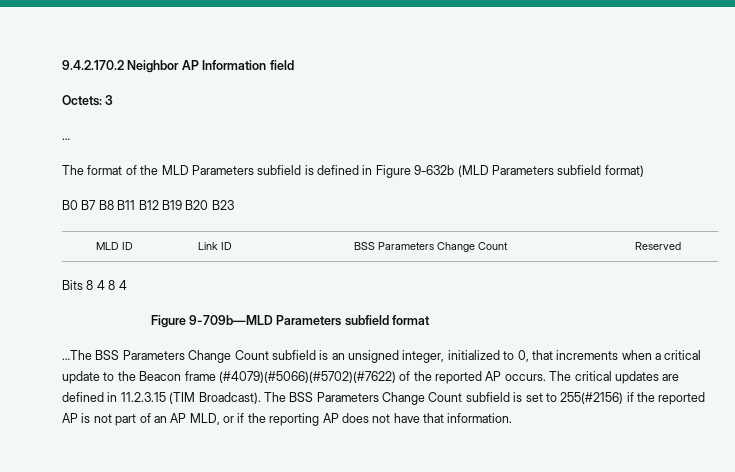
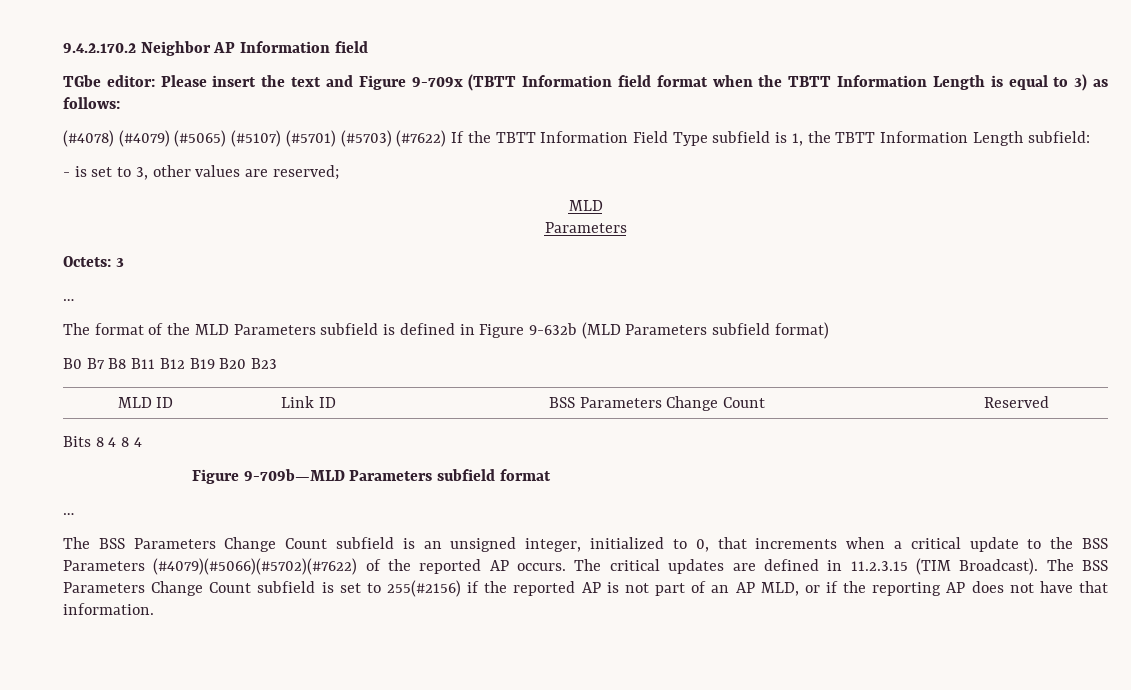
(294, 65) none -> [63,74,1109,91] [63,97,120,109] [63,130,1090,147] [63,165,339,180] [568,200,603,211] [544,222,627,233] // TGbe editor: Please insert the text and Figure 9-709x (TBTT Information field format when the TBTT Information Length is equal to 3) as follows: // (#4078) (#4079) (#5065) (#5107) (#5701) (#5703) (#7622) If the TBTT Information Field Type subfield is 1, the TBTT Information Length subfield: // - is set to 3, other values are reserved; // MLD // Parameters
[62,350,92,360] …The -> [63,513,74,515] [63,537,90,549] … // The
[139,371,216,381] Beacon frame -> [1082,538,1109,549] [63,560,145,571] BSS Parameters

